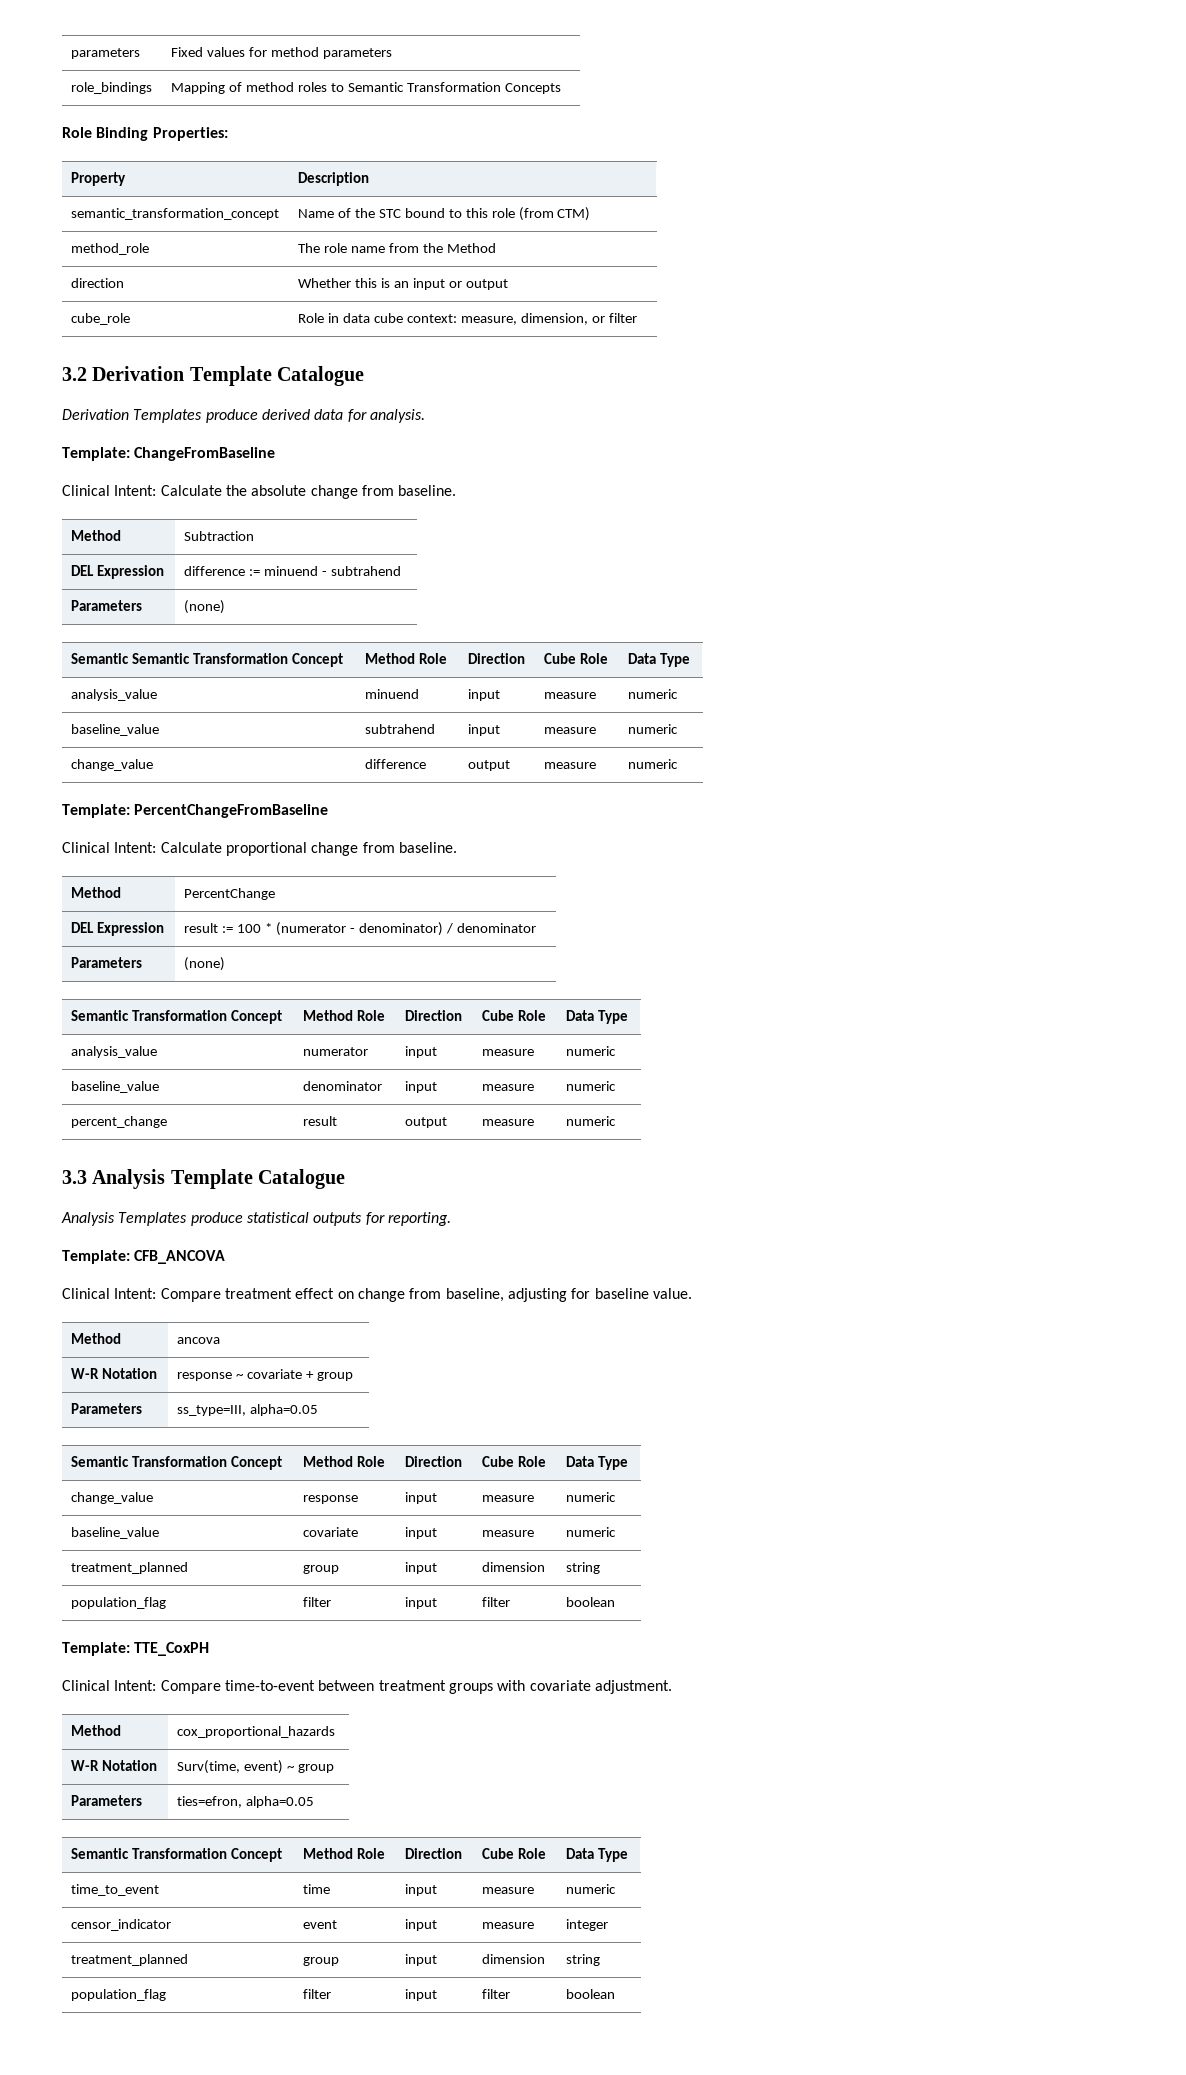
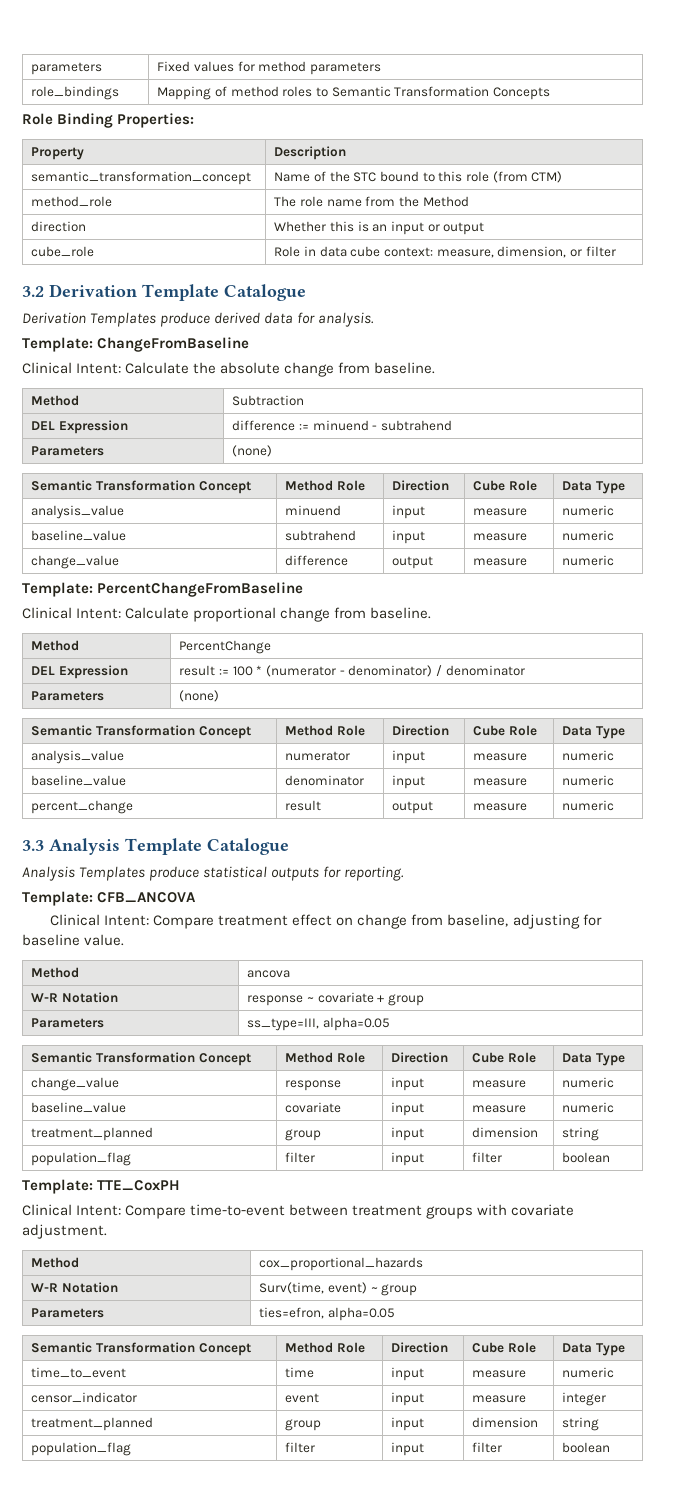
[132,653,191,664] Semantic -> (93, 485) none

